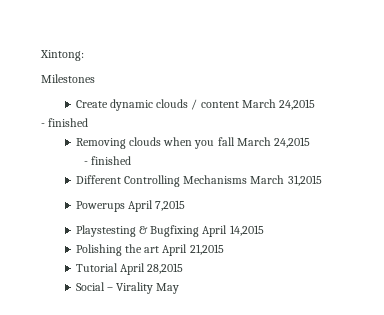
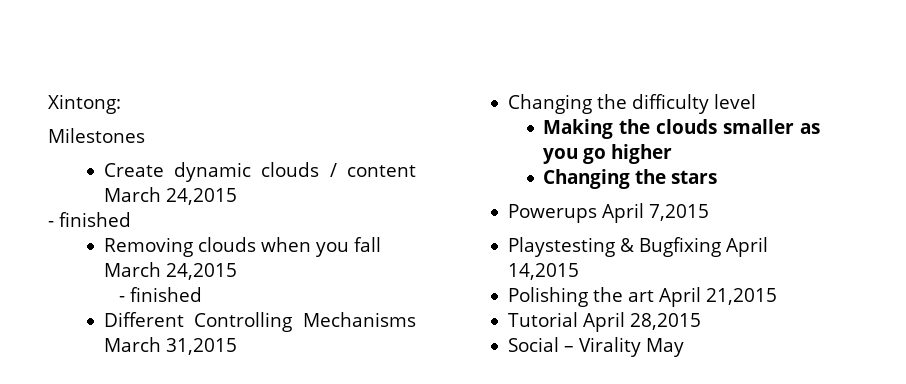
(322, 180) none -> [507,94,756,114] [543,119,820,139] [543,144,673,164] [543,169,718,189] // Changing the difficulty level // Making the clouds smaller as you go higher // Changing the stars

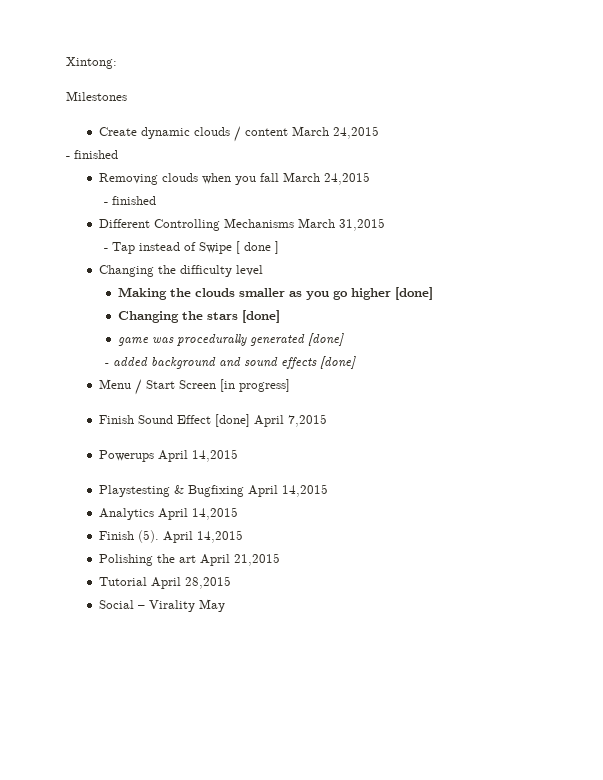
(237, 346) none -> [103,241,279,254] // - Tap instead of Swipe [ done ]
(673, 154) none -> [394,287,433,300] [done]
(718, 177) none -> [241,310,280,323] [117,333,344,346] [103,356,356,369] [99,379,291,395] [99,414,328,427] [done] // game was procedurally generated [done] // - added background and sound effects [done] // Menu / Start Screen [in progress] // Finish Sound Effect [done] April 7,2015
[648,204,709,221] 7,2015 -> [192,449,239,462] 14,2015
(579, 271) none -> [99,507,239,520] [99,530,244,543] // Analytics April 14,2015 // Finish (5). April 14,2015

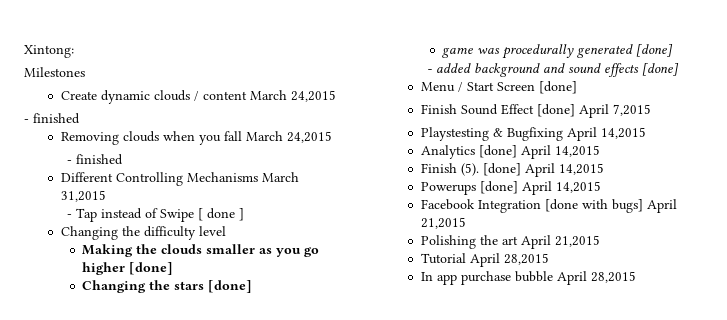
[220,379,291,392] [in progress] -> [538,81,577,94] [done]
[99,449,239,462] // Powerups April 14,2015 -> (651, 110) none
(155, 514) none -> [478,145,517,158] [done]
[163,530,244,543] April 14,2015 -> [482,163,604,177] [420,181,601,195] [420,199,677,213] [420,217,466,229] [done] April 14,2015 // Powerups [done] April 14,2015 // Facebook Integration [done with bugs] April 21,2015
[99,599,226,612] Social – Virality May -> [420,271,636,285] In app purchase bubble April 28,2015

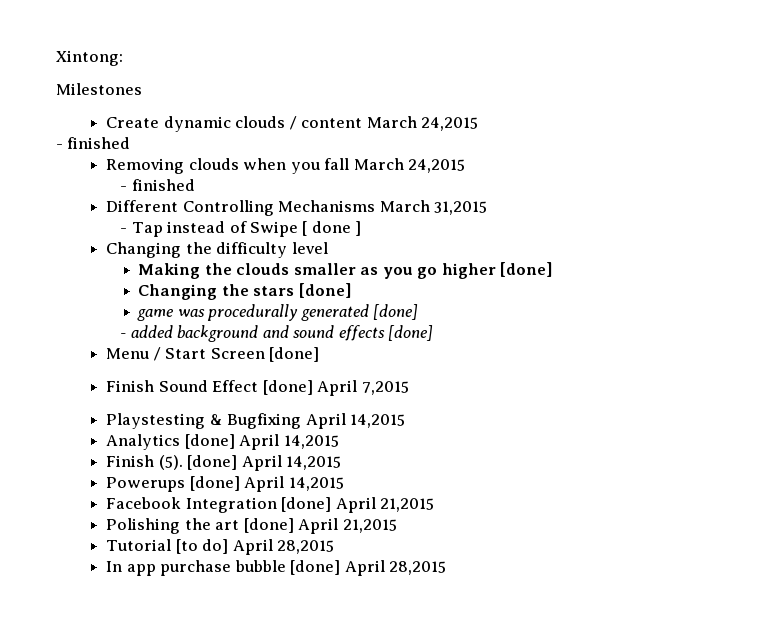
[544,199,643,213] [done with bugs] -> [281,497,332,512] [done]
(518, 240) none -> [243,518,294,533] [done]
(466, 258) none -> [175,539,229,554] [to do]
(553, 276) none -> [290,560,341,575] [done]

